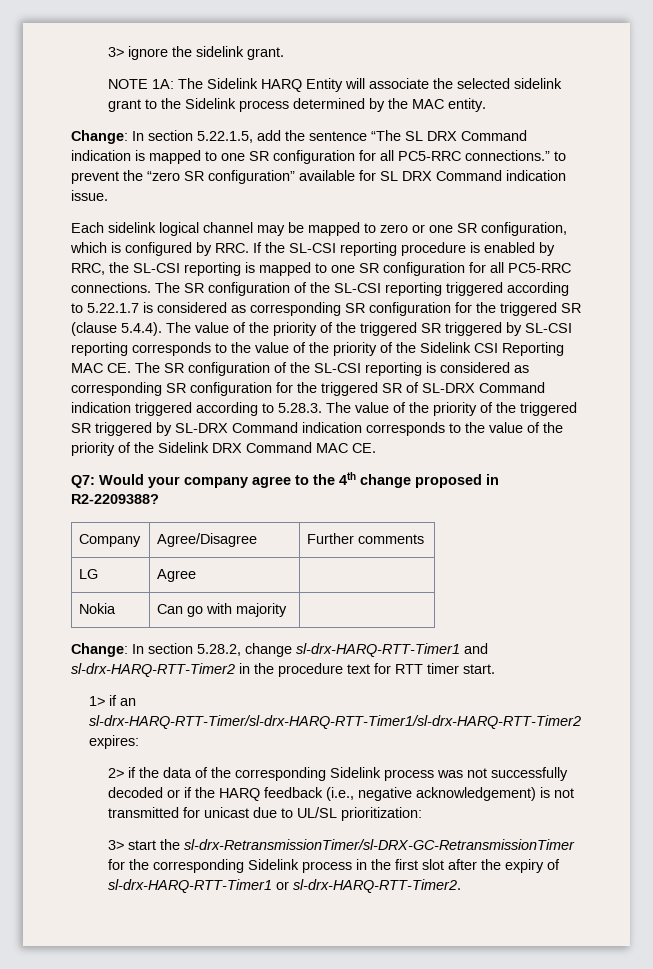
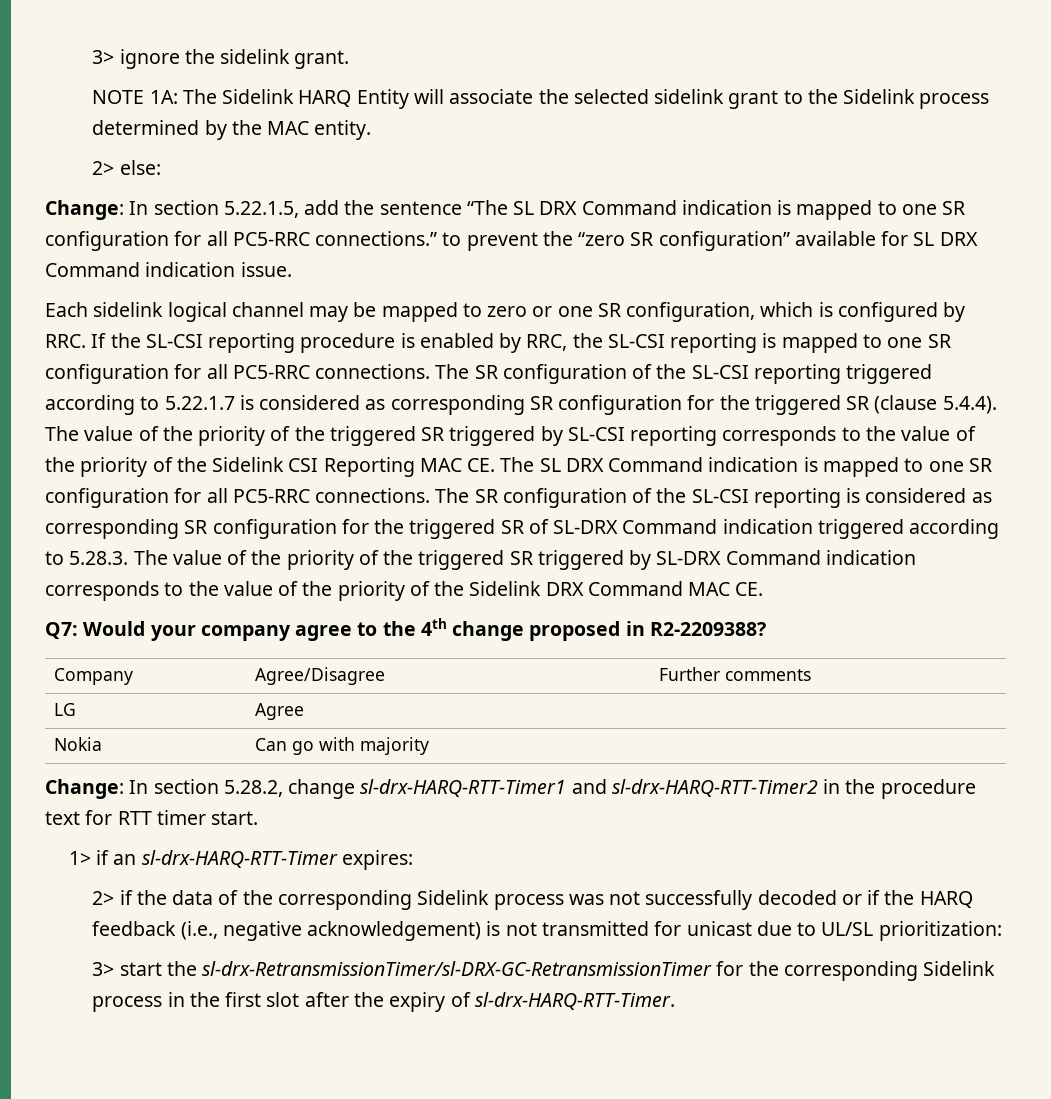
(486, 105) none -> [92,160,161,175] // 2> else:
(160, 367) none -> [539,457,992,477] [45,488,470,508] SL DRX Command indication is mapped to one SR configuration for all PC5-RRC connections. The
[89,715,582,729] sl-drx-HARQ-RTT-Timer/sl-drx-HARQ-RTT-Timer1/sl-drx-HARQ-RTT-Timer2 -> [141,850,338,868] sl-drx-HARQ-RTT-Timer
[107,879,461,893] sl-drx-HARQ-RTT-Timer1 or sl-drx-HARQ-RTT-Timer2. -> [474,992,675,1010] sl-drx-HARQ-RTT-Timer.

